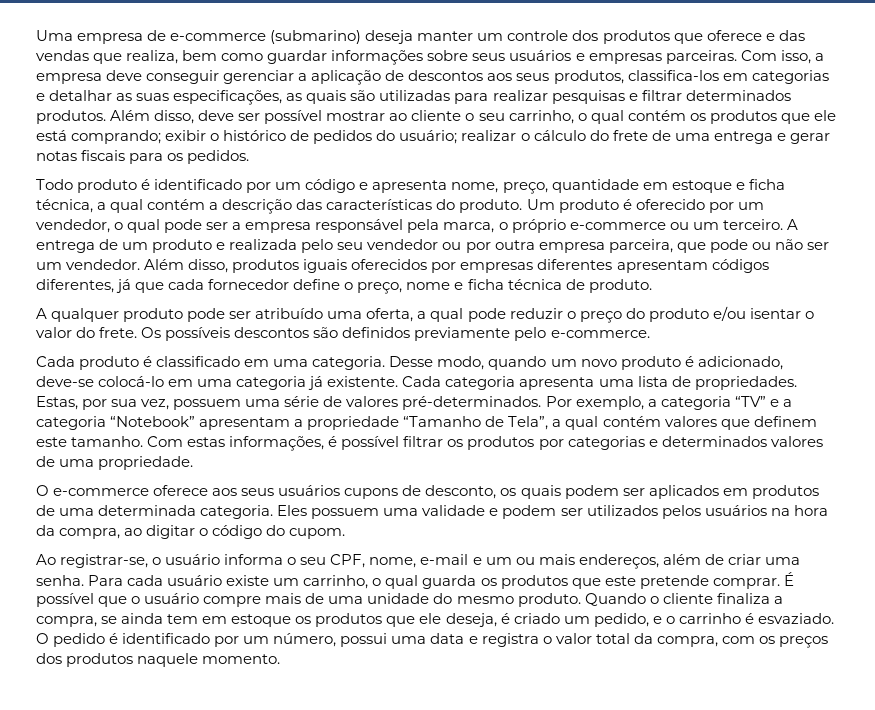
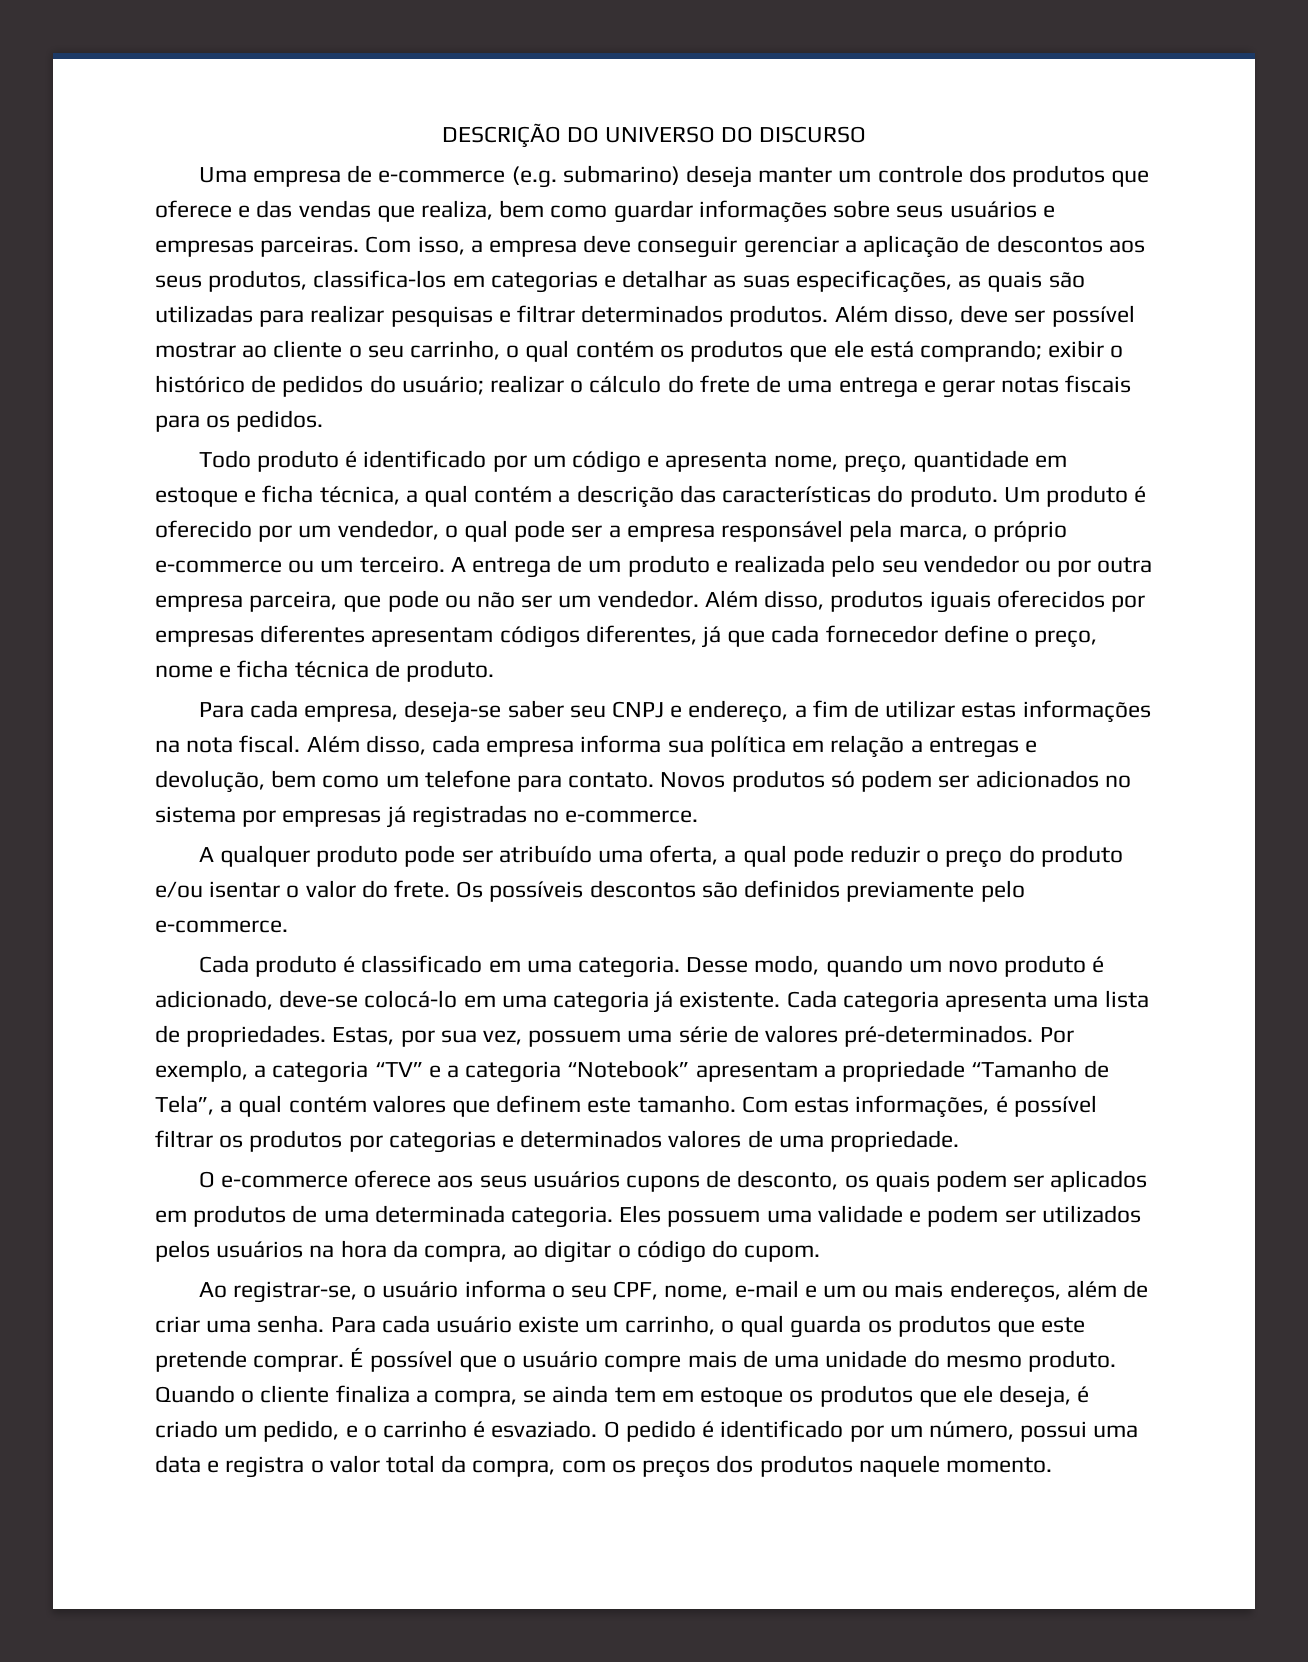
(36, 35) none -> [441,123,867,148] DESCRIÇÃO DO UNIVERSO DO DISCURSO //
[270,30,362,44] (submarino) -> [511,165,680,188] (e.g. submarino)
(652, 286) none -> [198,700,1151,723] [155,735,1037,758] [155,770,1131,793] [155,805,699,828] // Para cada empresa, deseja-se saber seu CNPJ e endereço, a fim de utilizar estas informações na nota fiscal. Além disso, cada empresa informa sua política em relação a entregas e devolução, bem como um telefone para contato. Novos produtos só podem ser adicionados no sistema por empresas já registradas no e-commerce.

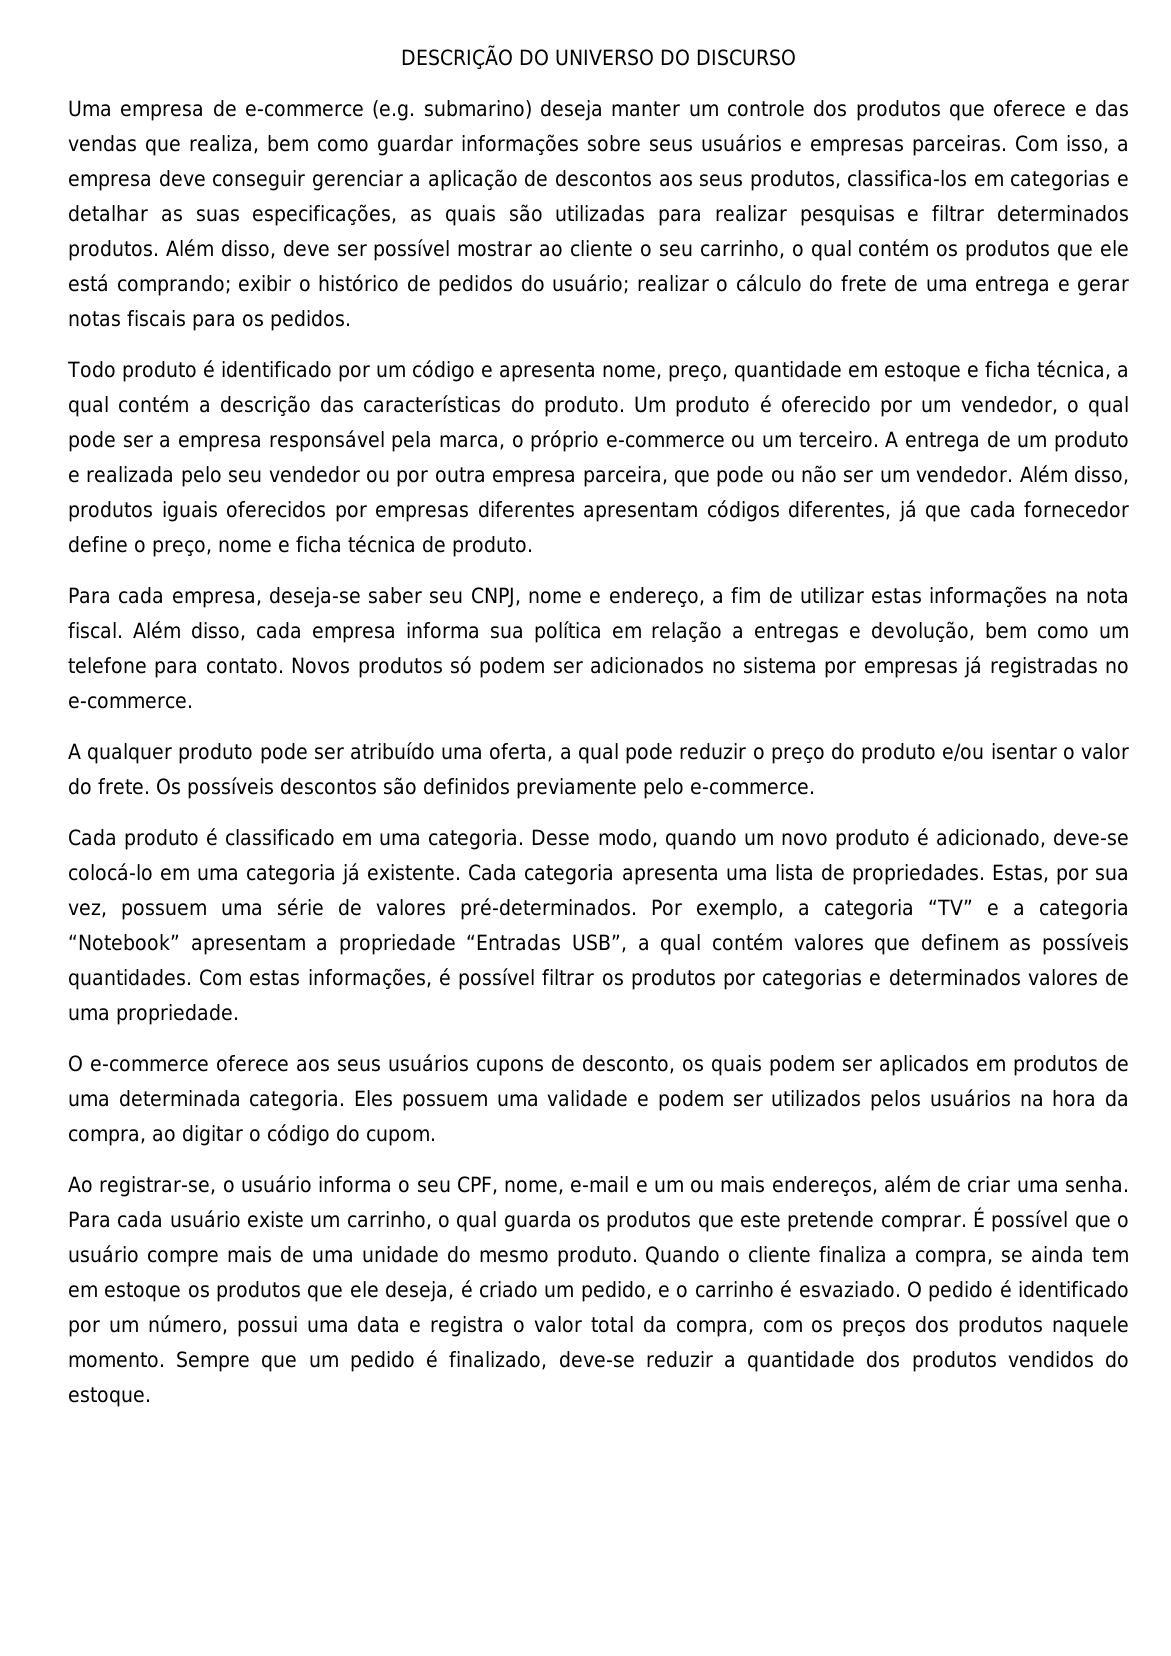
[611,701,664,718] CNPJ -> [470,587,583,608] CNPJ, nome
[971,1060,1109,1078] [155,1095,214,1115] “Tamanho de Tela”, -> [466,934,628,953] “Entradas USB”,
[587,1095,736,1113] este tamanho. -> [1009,933,1129,955] [68,969,192,990] as possíveis quantidades.
(1052, 1465) none -> [176,1350,1129,1372] [68,1387,151,1407] Sempre que um pedido é finalizado, deve-se reduzir a quantidade dos produtos vendidos do estoque.

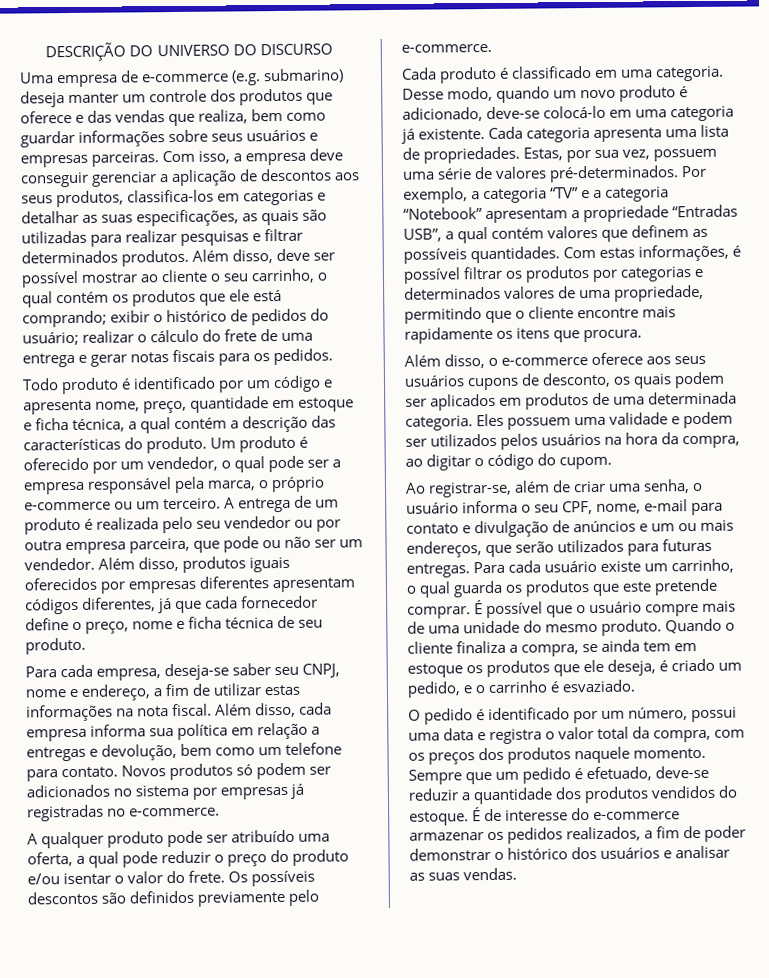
[68,470,80,483] e -> [84,518,94,530] é
(446, 544) none -> [298,619,324,628] seu
[116,1004,239,1025] [68,1055,83,1072] propriedade. // O -> [614,284,705,302] [404,306,677,324] [404,326,643,344] [404,354,499,369] propriedade, permitindo que o cliente encontre mais rapidamente os itens que procura. // Além disso, o
(217, 1186) none -> [514,479,691,494] além de criar uma senha,
(630, 1184) none -> [691,502,724,516] [406,520,637,538] para contato e divulgação de anúncios
[883,1175,1130,1193] além de criar uma senha. -> [485,538,713,558] [406,563,470,578] que serão utilizados para futuras entregas.
(901, 1289) none -> (636, 686) //
[449,1351,548,1370] finalizado, -> [586,766,653,782] efetuado,
(151, 1397) none -> [472,807,681,822] [409,825,747,844] [409,845,731,861] [409,867,518,881] É de interesse do e-commerce armazenar os pedidos realizados, a fim de poder demonstrar o histórico dos usuários e analisar as suas vendas.

